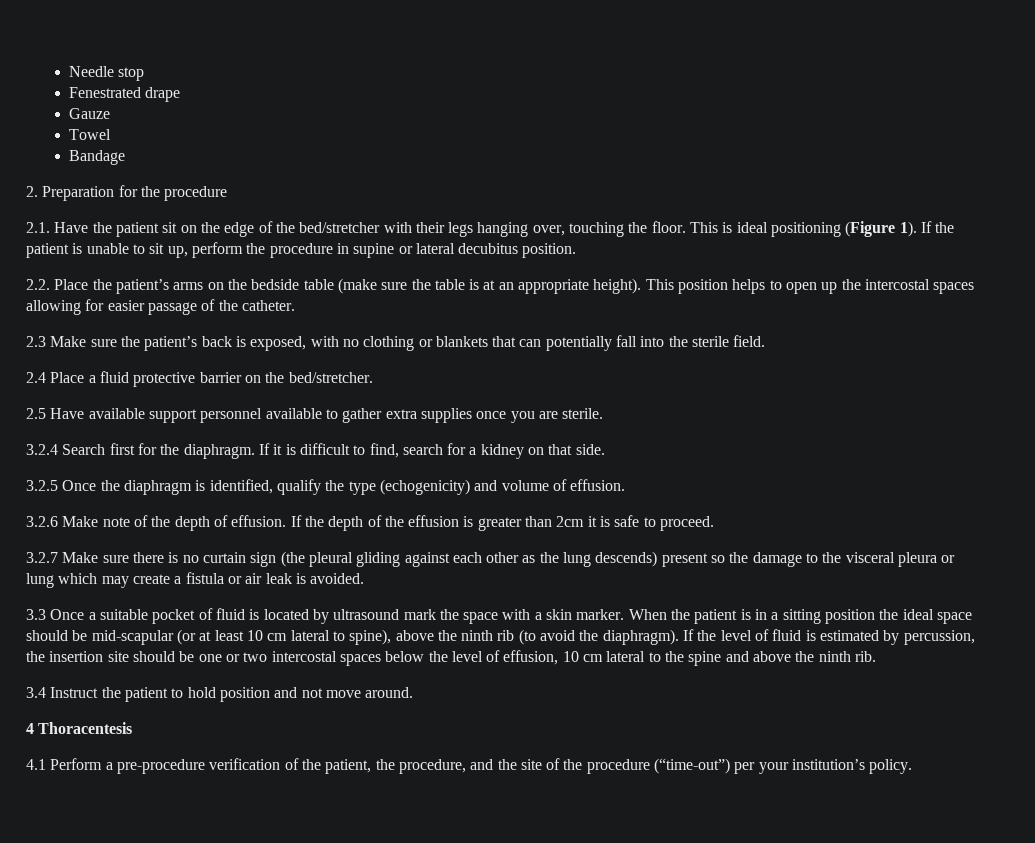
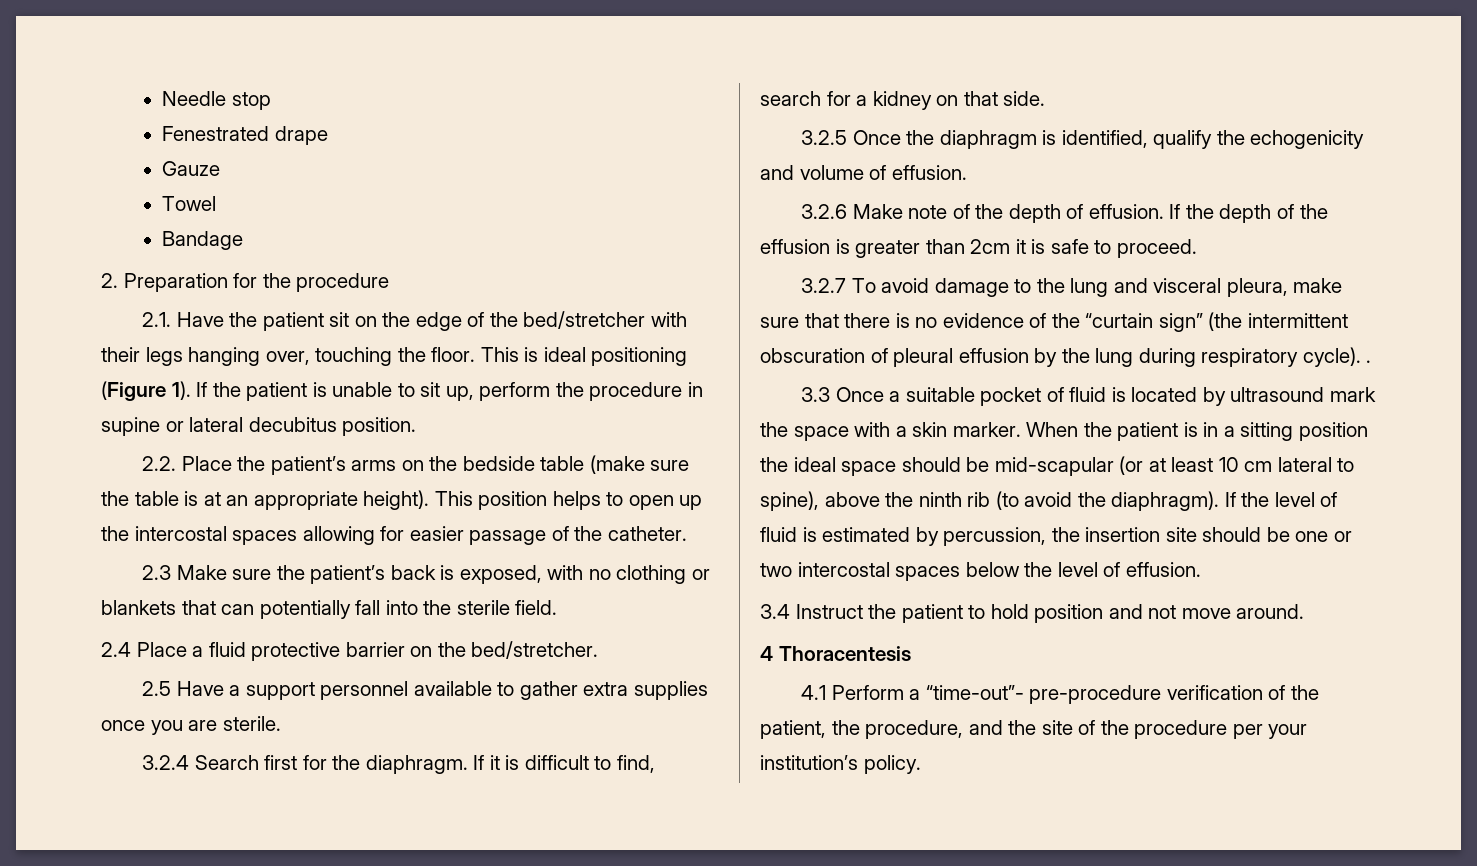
[88,408,145,419] available -> [229,685,241,696] a
[348,479,470,495] type (echogenicity) -> [1250,130,1365,149] echogenicity
[62,551,956,567] [26,572,365,588] Make sure there is no curtain sign (the pleural gliding against each other as the lung descends) present so the damage to the visceral pleura or lung which may create a fistula or air leak is avoided. -> [851,278,1343,297] [760,312,1348,332] [760,347,1372,367] To avoid damage to the lung and visceral pleura, make sure that there is no evidence of the “curtain sign” (the intermittent obscuration of pleural effusion by the lung during respiratory cycle). .
[503,650,877,666] effusion, 10 cm lateral to the spine and above the ninth rib. -> [1125,562,1201,577] effusion.
(113, 766) none -> [925,685,1024,700] “time-out”-
[654,758,731,774] (“time-out”) -> (1228, 729) none

